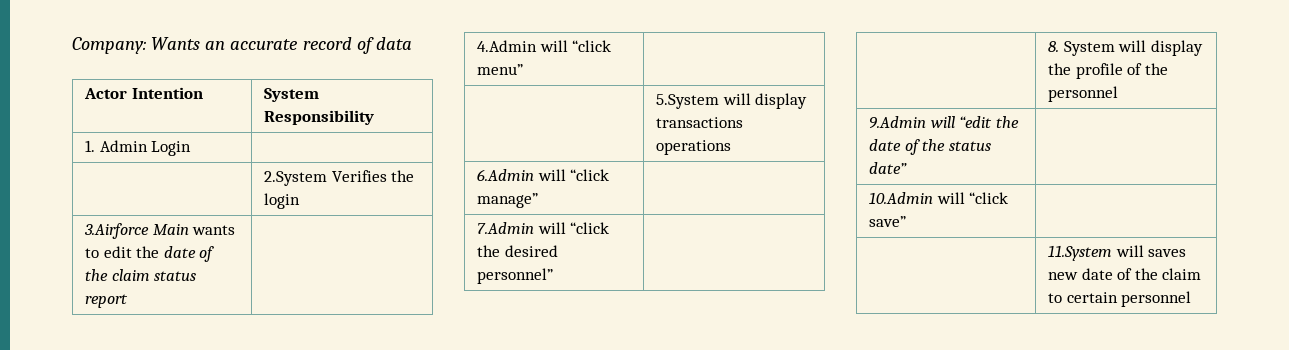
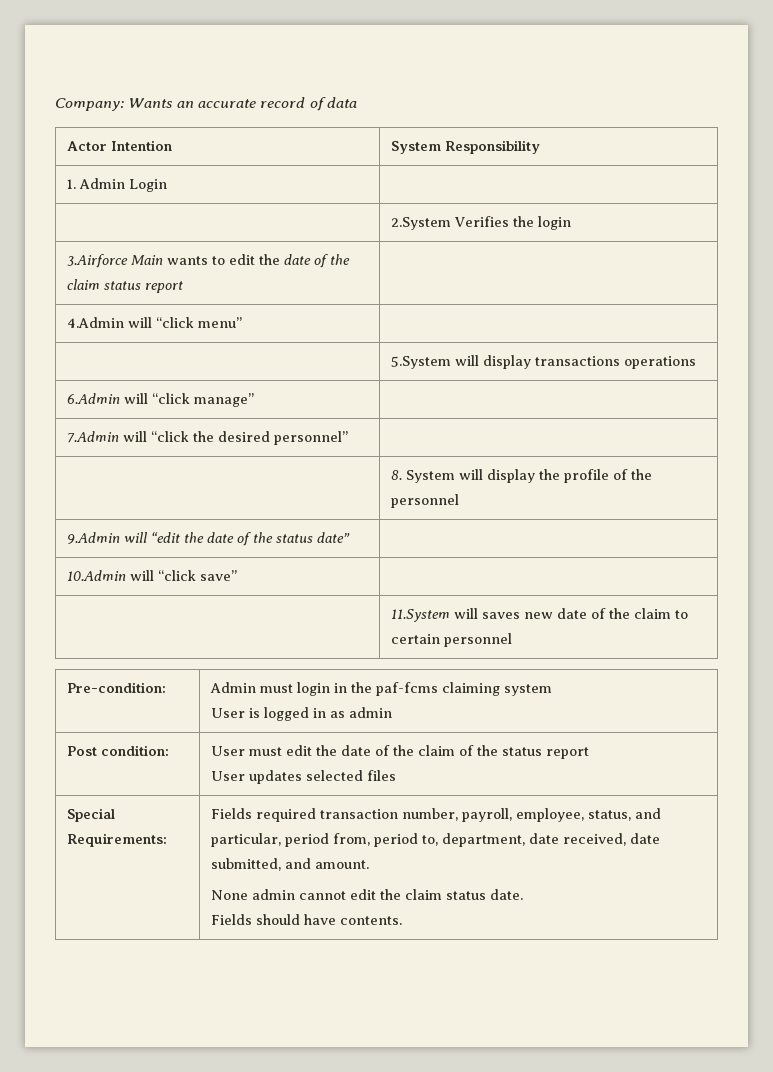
(1192, 299) none -> [66,682,166,693] [209,682,552,696] [210,707,392,721] [66,745,169,756] [210,745,589,759] [210,770,396,784] [66,808,115,822] [66,833,167,847] [210,808,661,822] [210,833,660,847] [210,858,369,871] [210,889,523,900] [210,914,402,925] // Pre-condition: | Admin must login in the paf-fcms claiming system // User is logged in as admin // Post condition: | User must edit the date of the claim of the status report // User updates selected files // Special Requirements: | Fields required transaction number, payroll, employee, status, and particular, period from, period to, department, date received, date submitted, and amount. // None admin cannot edit the claim status date. // Fields should have contents.

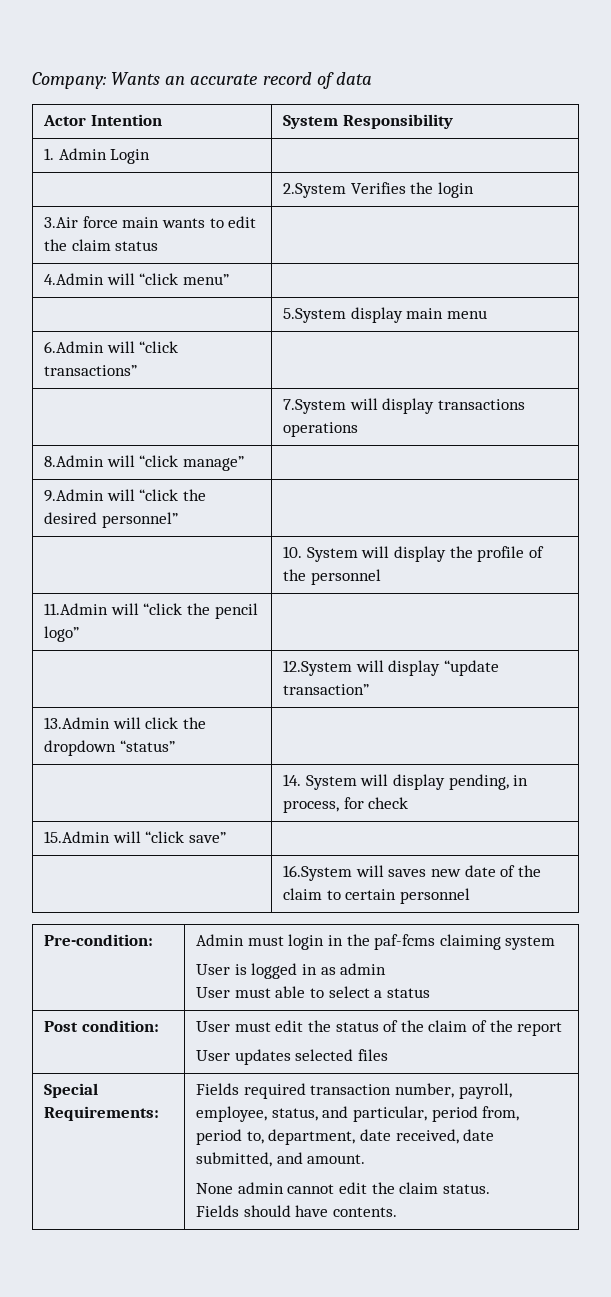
[66,254,163,268] 3.Airforce Main -> [44,216,160,228] 3.Air force main
[283,254,350,268] [66,279,183,293] date of the claim status report -> [71,239,159,251] claim status
(451, 362) none -> [350,307,488,323] [44,341,179,353] [44,365,138,376] [283,399,347,414] display main menu // 6.Admin will “click transactions” | // | 7.System
[66,393,120,404] 6.Admin -> [44,455,105,467] 8.Admin
[66,431,119,443] 7.Admin -> [44,489,105,502] 9.Admin
[390,470,402,480] 8. -> [283,546,303,558] 10.
[66,532,350,546] [66,570,126,581] 9.Admin will “edit the date of the status date” | // 10.Admin -> [44,603,258,619] [44,626,80,642] [283,660,500,676] [283,684,370,695] [44,717,207,729] [44,740,175,756] [283,774,529,790] [283,797,409,813] [44,831,111,843] 11.Admin will “click the pencil logo” | // | 12.System will display “update transaction” // 13.Admin will click the dropdown “status” | // | 14. System will display pending, in process, for check // 15.Admin
[390,609,450,622] 11.System -> [283,865,353,881] 16.System
(392, 712) none -> [196,986,430,998] // User must able to select a status
[340,745,371,756] date -> [335,1022,379,1032] status
[501,747,542,756] status -> (513, 1026) none
[445,889,523,900] status date. -> [442,1184,490,1194] status.

